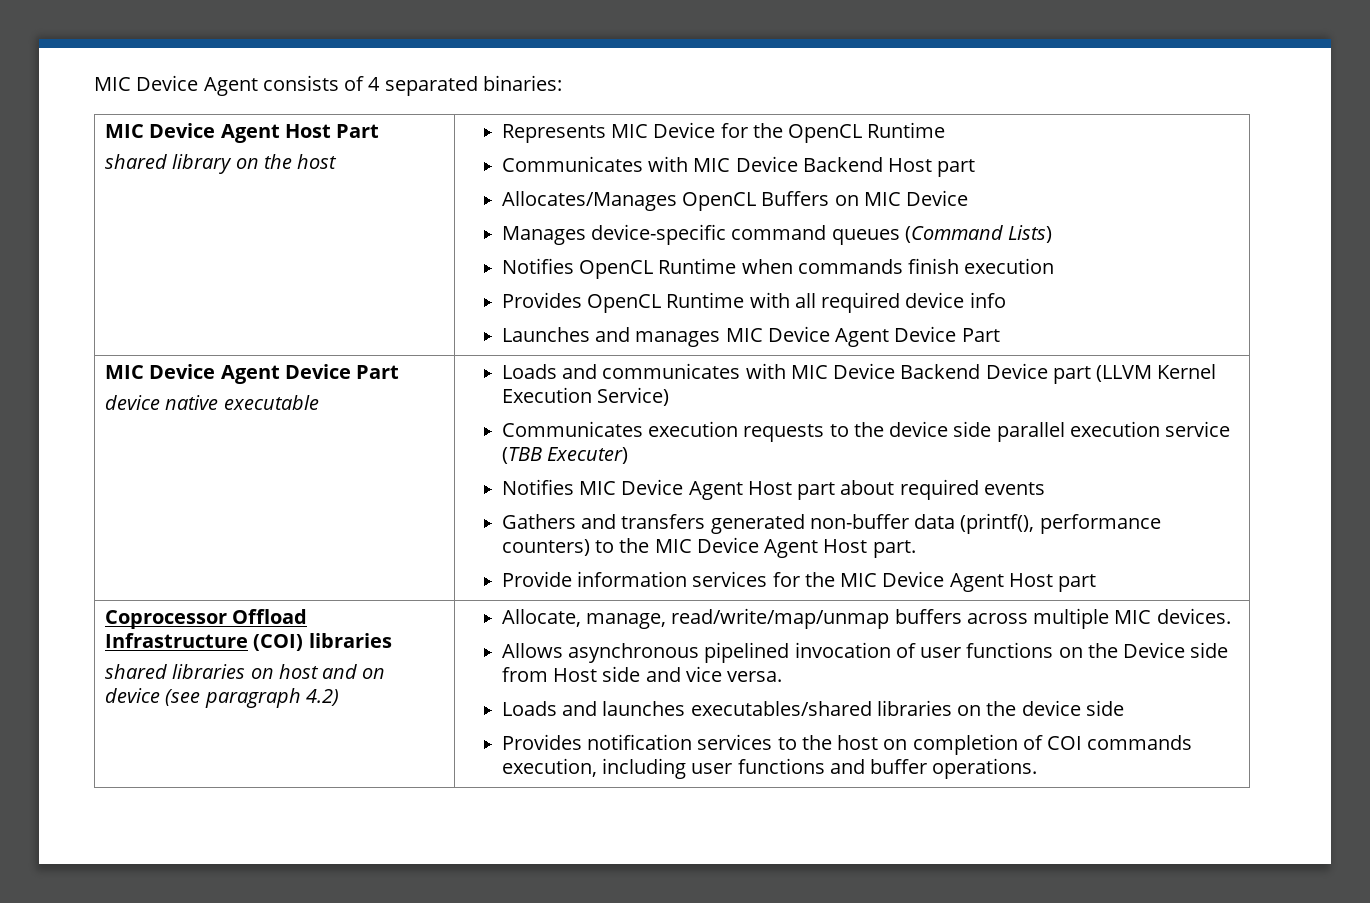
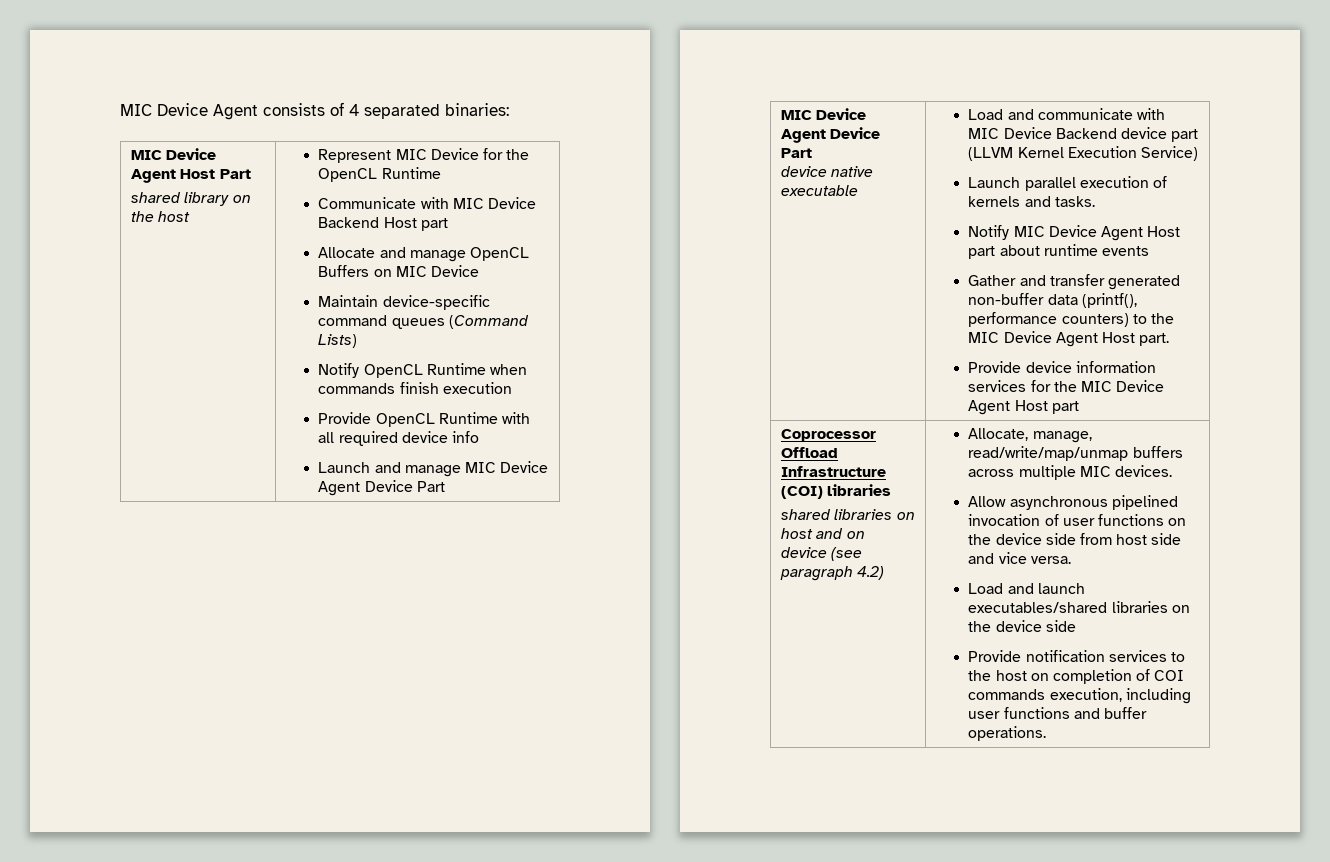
[501,124,606,143] Represents -> [318,149,392,163] Represent
[501,156,643,172] Communicates -> [318,197,417,209] Communicate
[501,191,677,211] Allocates/Manages -> [318,247,466,262] Allocate and manage
[501,226,586,245] Manages -> [318,295,379,307] Maintain
[501,258,574,274] Notifies -> [318,363,360,378] Notify
[501,292,582,308] Provides -> [318,412,372,424] Provide
[501,327,721,347] Launches and manages -> [318,462,461,477] Launch and manage
[501,363,1048,379] Loads and communicates with MIC Device Backend Device -> [968,108,1165,120] [968,127,1167,139] Load and communicate with MIC Device Backend device
[501,421,1231,442] [501,447,629,464] [501,479,574,495] Communicates execution requests to the device side parallel execution service (TBB Executer) // Notifies -> [968,176,1167,191] [968,196,1095,207] [968,225,1010,240] Launch parallel execution of kernels and tasks. // Notify
[899,479,979,500] required -> [1043,244,1098,256] runtime
[501,514,706,529] Gathers and transfers -> [968,274,1105,286] Gather and transfer
(572, 579) none -> [1025,361,1072,373] device
[501,643,563,658] Allows -> [968,496,1007,507] Allow
[1123,642,1186,658] Device -> [995,533,1042,545] device
[553,668,598,682] Host -> [1116,534,1148,545] host
[501,701,686,716] Loads and launches -> [968,583,1085,594] Load and launch
[501,734,582,750] Provides -> [968,650,1022,662] Provide

